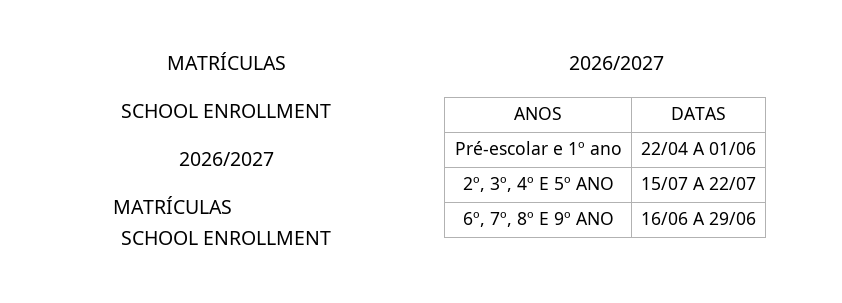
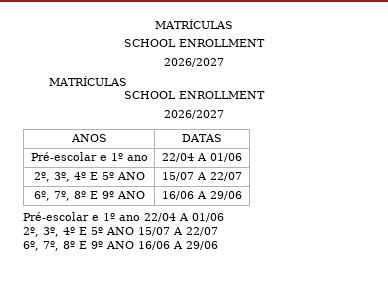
(756, 218) none -> [23,212,224,222] [23,227,218,237] [23,241,218,251] // Pré-escolar e 1º ano 22/04 A 01/06 // 2º, 3º, 4º E 5º ANO 15/07 A 22/07 // 6º, 7º, 8º E 9º ANO 16/06 A 29/06

